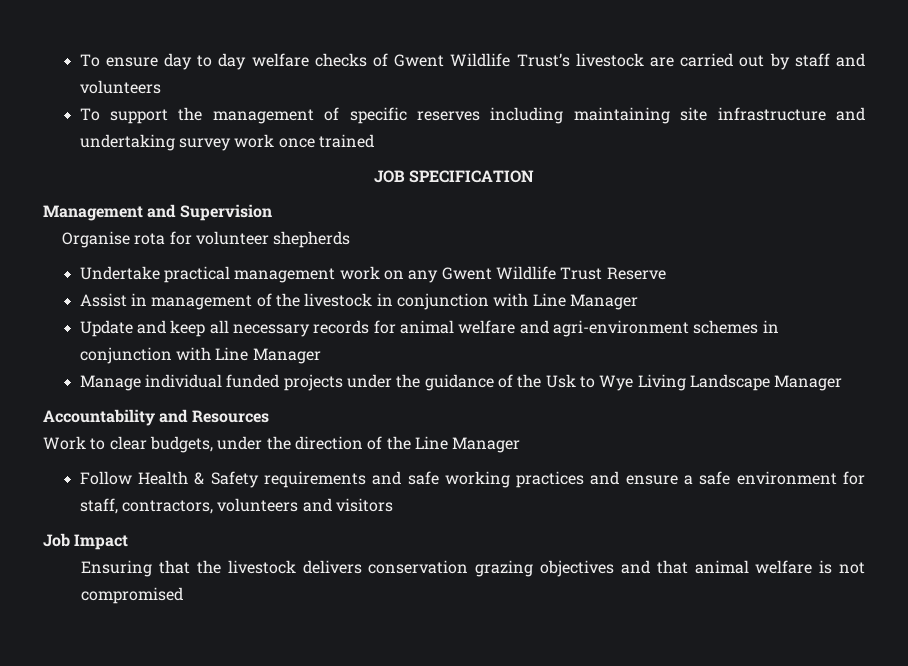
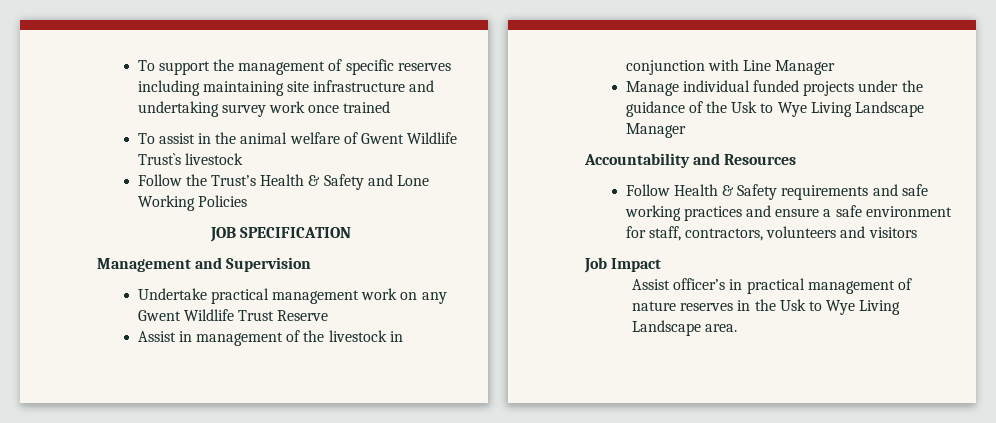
[79,53,866,70] [79,80,161,94] [79,108,100,121] To ensure day to day welfare checks of Gwent Wildlife Trust’s livestock are carried out by staff and volunteers // To -> [137,60,155,71] To
(374, 141) none -> [137,132,458,144] [137,153,243,165] [137,174,429,190] [137,195,247,211] // To assist in the animal welfare of Gwent Wildlife Trust`s livestock // Follow the Trust’s Health & Safety and Lone Working Policies
[62,231,351,248] // Organise rota for volunteer shepherds -> (312, 264) none
[79,320,779,337] [79,347,321,364] // Update and keep all necessary records for animal welfare and agri-environment schemes in conjunction with Line Manager -> (836, 67) none
[43,436,521,453] // Work to clear budgets, under the direction of the Line Manager -> (797, 159) none
[81,560,866,577] [81,587,184,604] Ensuring that the livestock delivers conservation grazing objectives and that animal welfare is not compromised -> [632,278,912,294] [632,299,901,315] [632,320,738,336] Assist officer’s in practical management of nature reserves in the Usk to Wye Living Landscape area.

